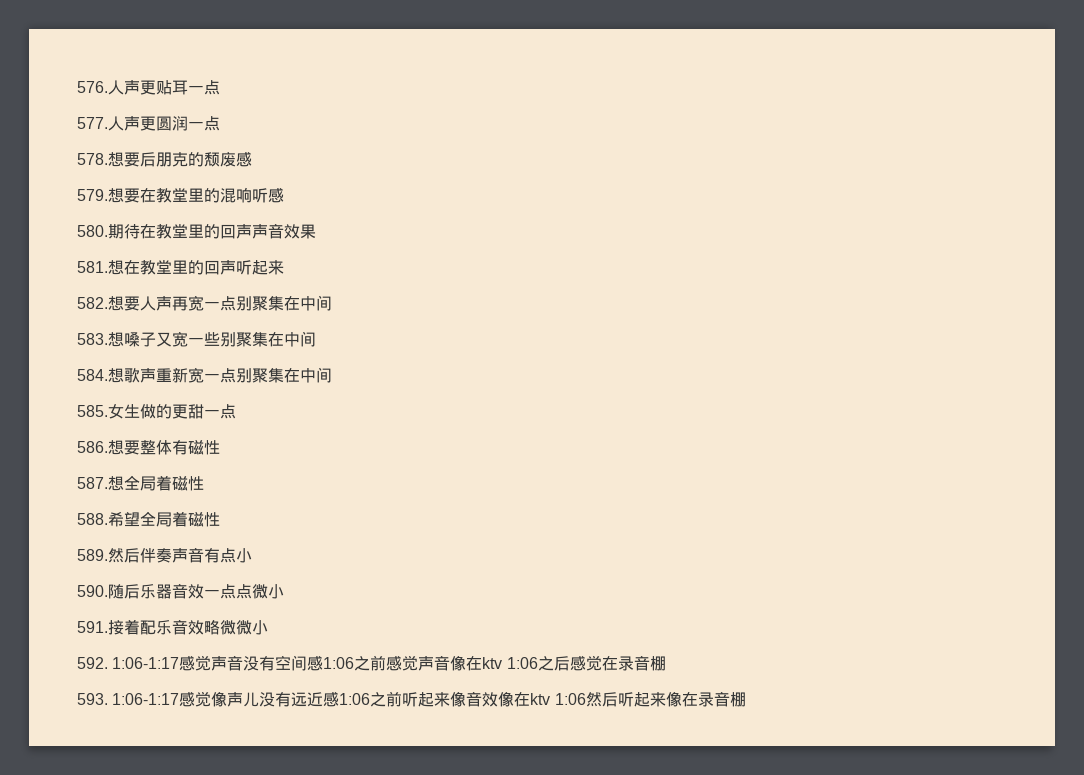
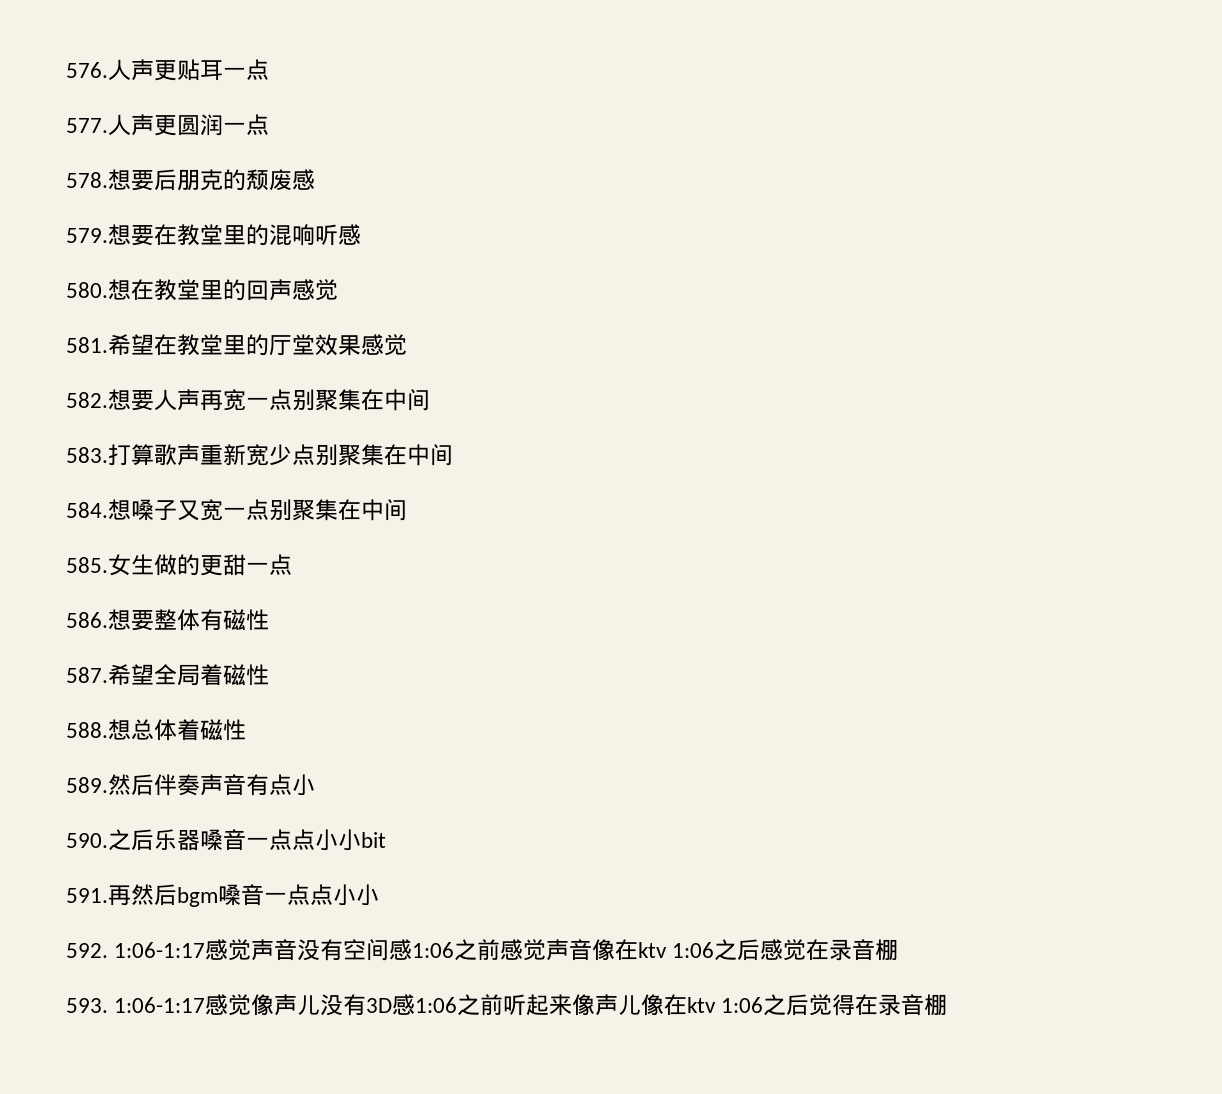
[108,223,316,239] [77,260,284,275] 期待在教堂里的回声声音效果 // 581.想在教堂里的回声听起来 -> [108,279,338,301] [66,334,407,356] 想在教堂里的回声感觉 // 581.希望在教堂里的厅堂效果感觉
[108,331,220,347] 想嗓子又宽一些 -> [108,444,315,466] 打算歌声重新宽少点
[124,367,188,383] 歌声重新 -> [131,499,200,521] 嗓子又
[108,476,124,491] 想 -> [108,664,154,686] 希望
[108,511,172,527] 希望全局 -> [108,719,177,741] 想总体
[108,583,284,599] 随后乐器音效一点点微小 -> [108,829,386,851] 之后乐器嗓音一点点小小bit
[108,619,252,635] 接着配乐音效略微微 -> [108,884,356,907] 再然后bgm嗓音一点点小
[291,692,324,707] 远近 -> [366,998,393,1013] 3D
[466,691,682,707] 音效像在ktv 1:06然后听起来像 -> [595,994,856,1016] 声儿像在ktv 1:06之后觉得

